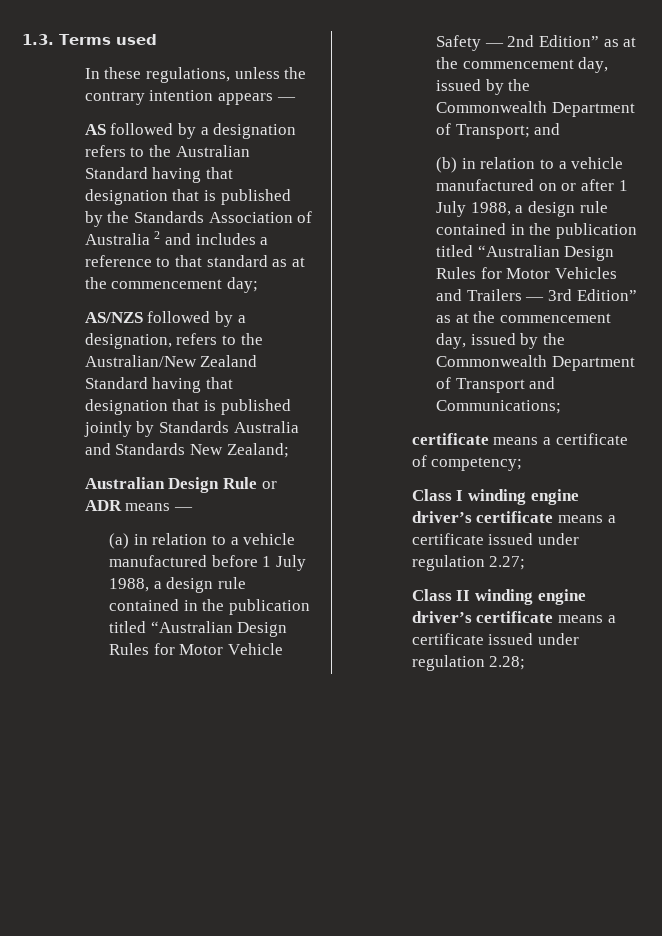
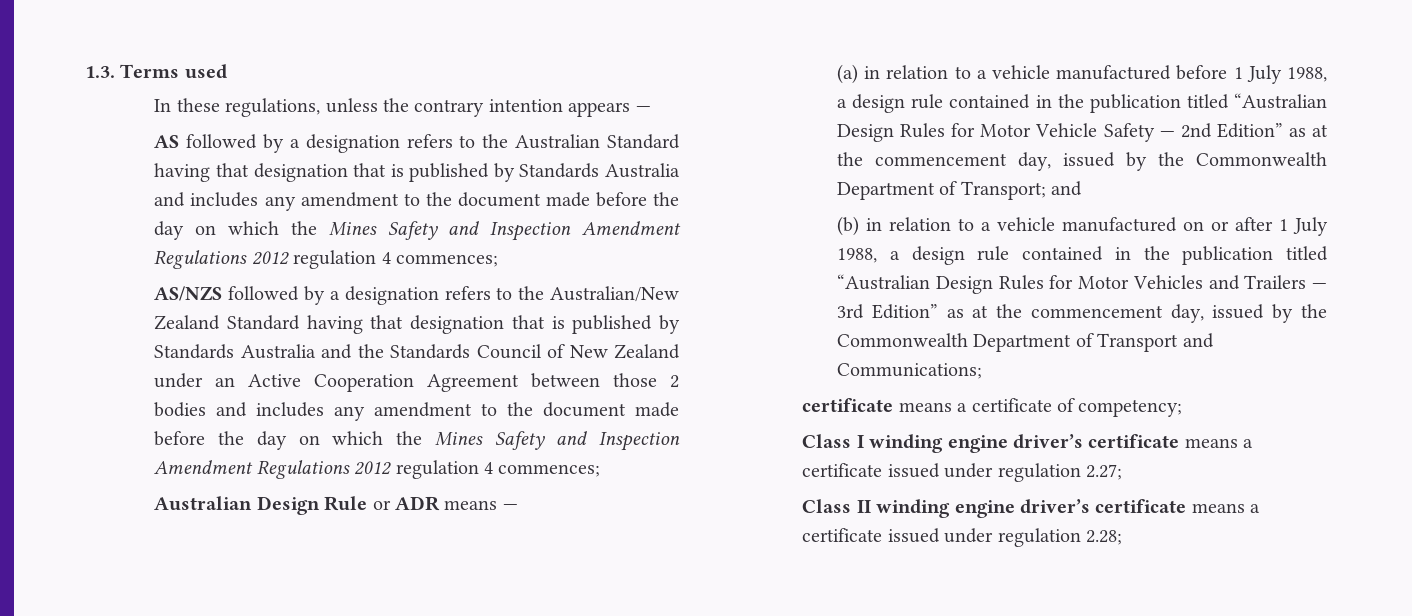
[107,211,313,223] [84,231,269,245] [84,255,305,267] [84,277,258,293] the Standards Association of Australia 2 and includes a reference to that standard as at the commencement day; -> [519,163,680,178] [154,192,679,211] [154,221,681,241] [154,250,498,269] Standards Australia and includes any amendment to the document made before the day on which the Mines Safety and Inspection Amendment Regulations 2012 regulation 4 commences;
[84,333,172,349] designation, -> [344,286,439,305] designation
[83,421,299,437] [84,443,289,458] jointly by Standards Australia and Standards New Zealand; -> [659,315,680,334] [154,344,680,359] [154,373,679,392] [154,402,679,421] [154,431,680,451] [154,460,601,479] by Standards Australia and the Standards Council of New Zealand under an Active Cooperation Agreement between those 2 bodies and includes any amendment to the document made before the day on which the Mines Safety and Inspection Amendment Regulations 2012 regulation 4 commences;

